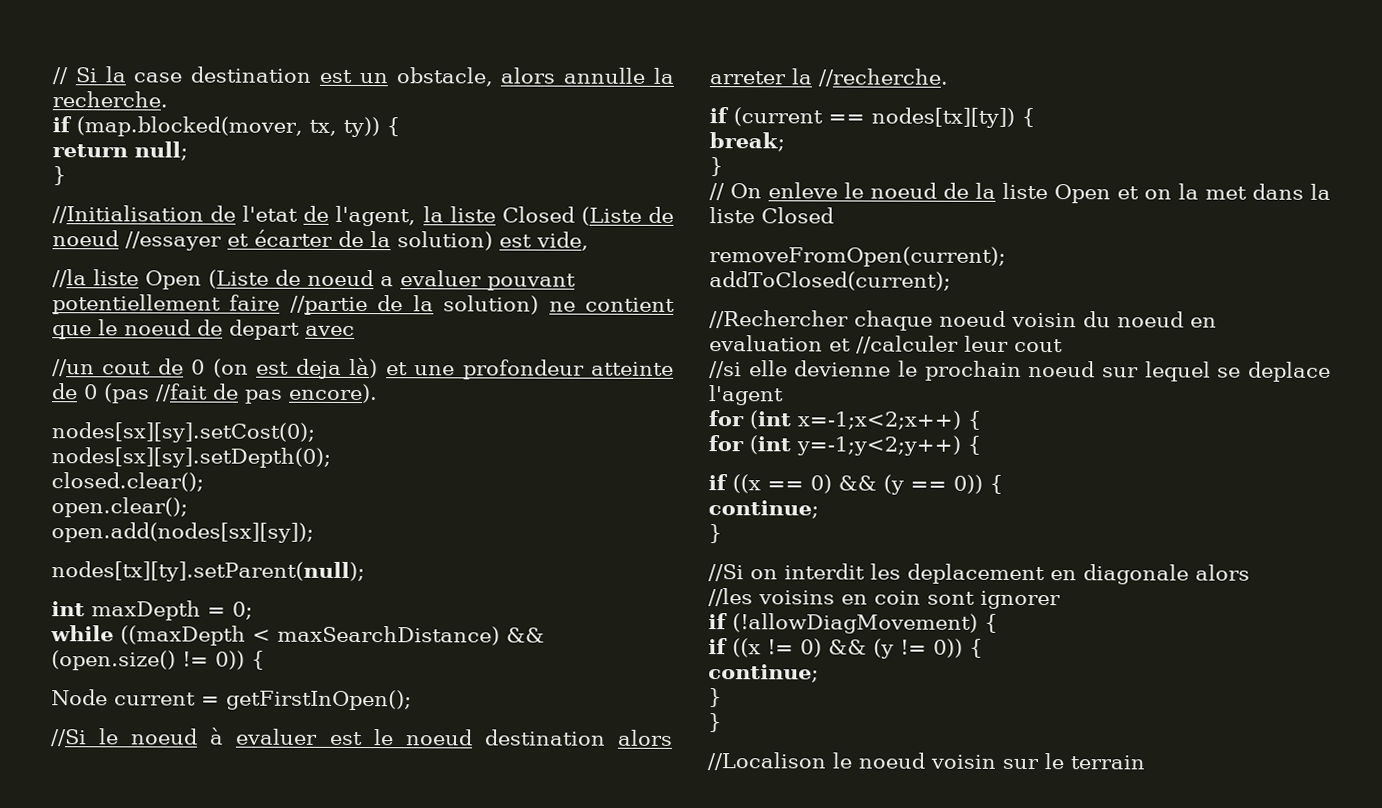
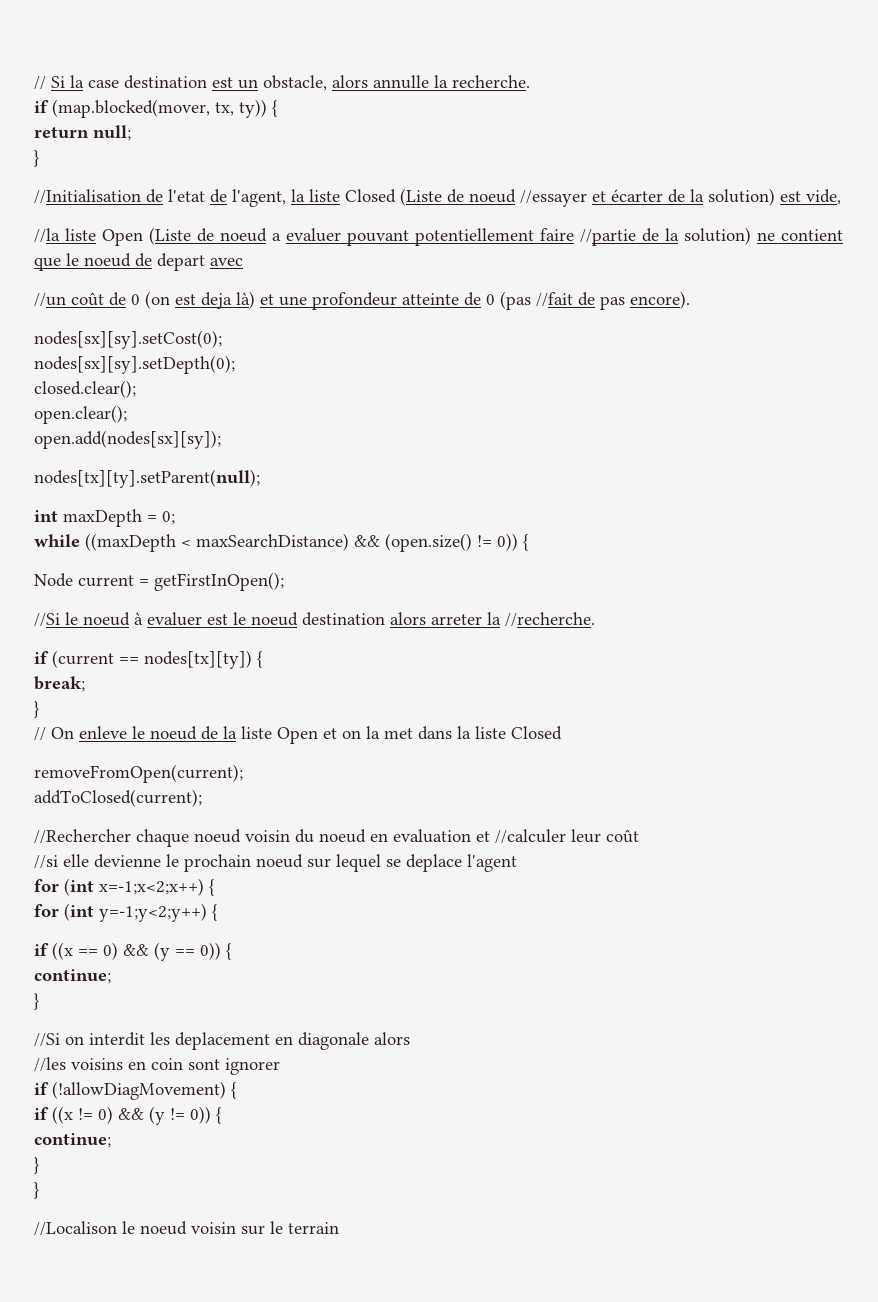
[102,361,152,375] cout -> [71,292,104,306] coût
[1014,338,1063,353] cout -> [606,829,639,843] coût

